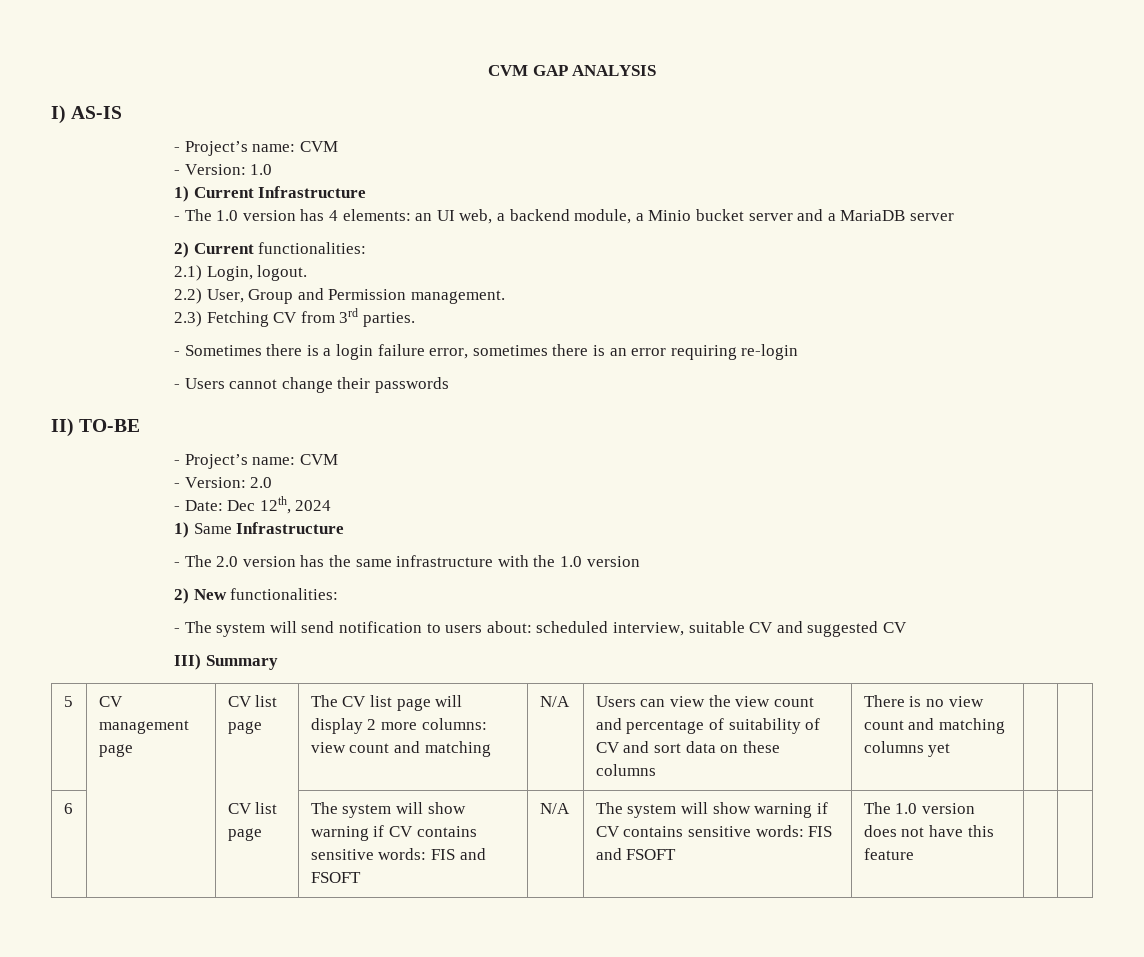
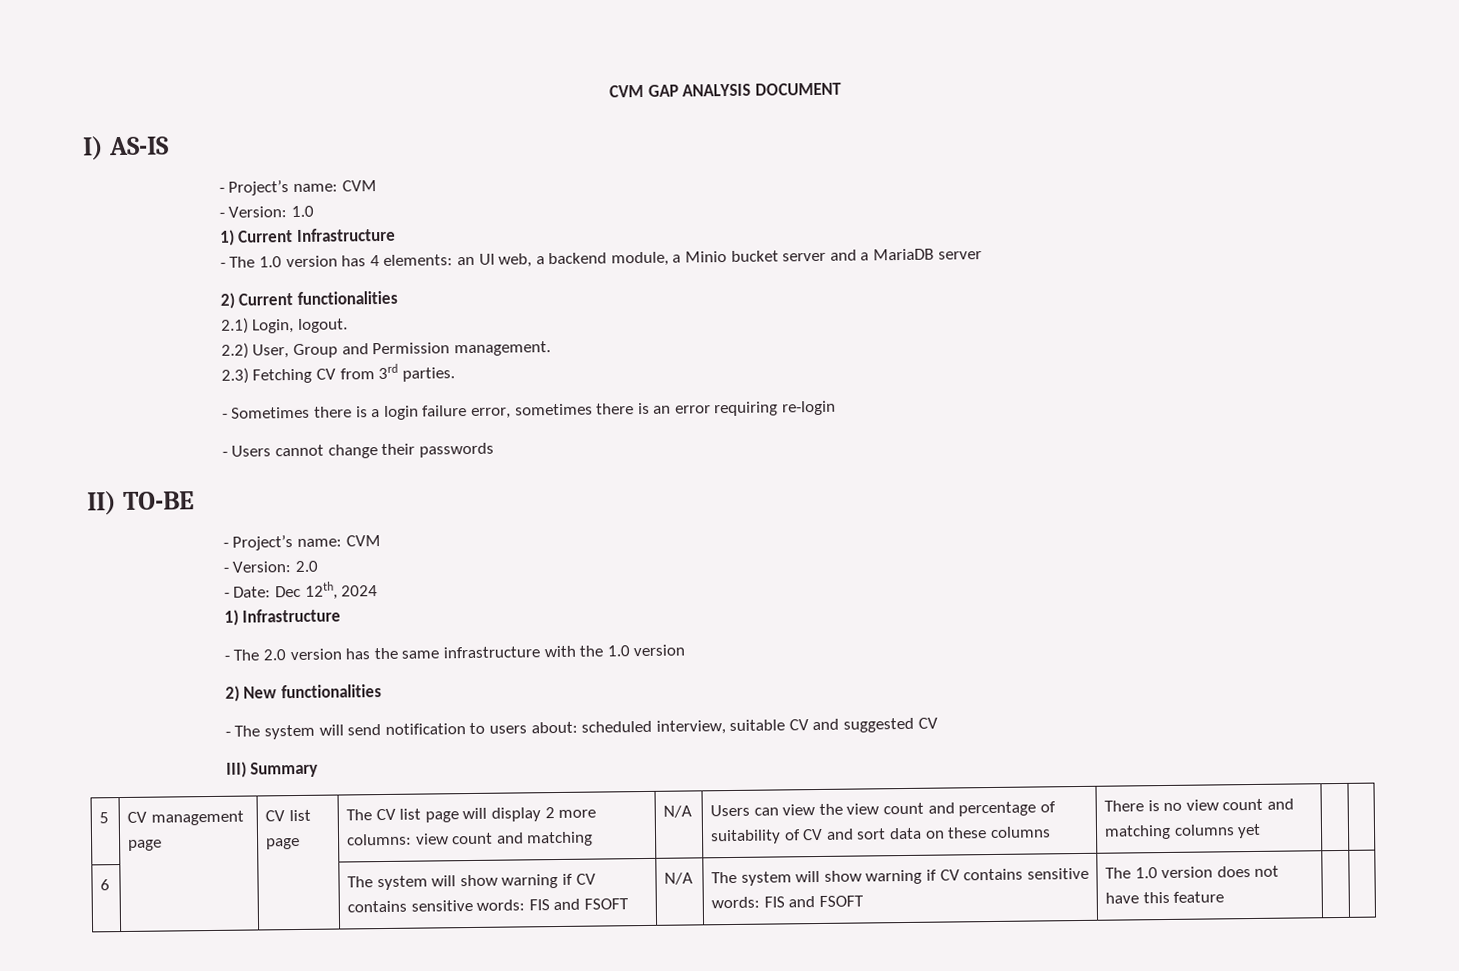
(657, 70) none -> [754,82,842,96] DOCUMENT
[258,242,367,254] functionalities: -> [296,290,398,305] functionalities
[193,523,232,534] Same -> (239, 617) none
[230,588,339,600] functionalities: -> [280,684,382,699] functionalities
[227,802,278,814] [227,828,262,841] CV list page -> (111, 885) none

